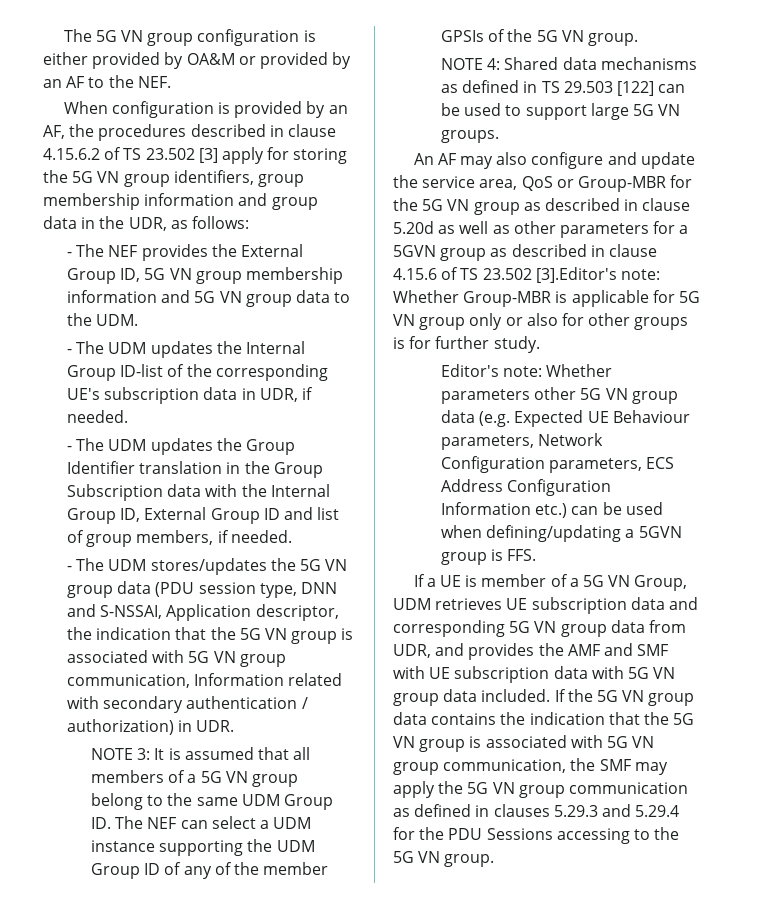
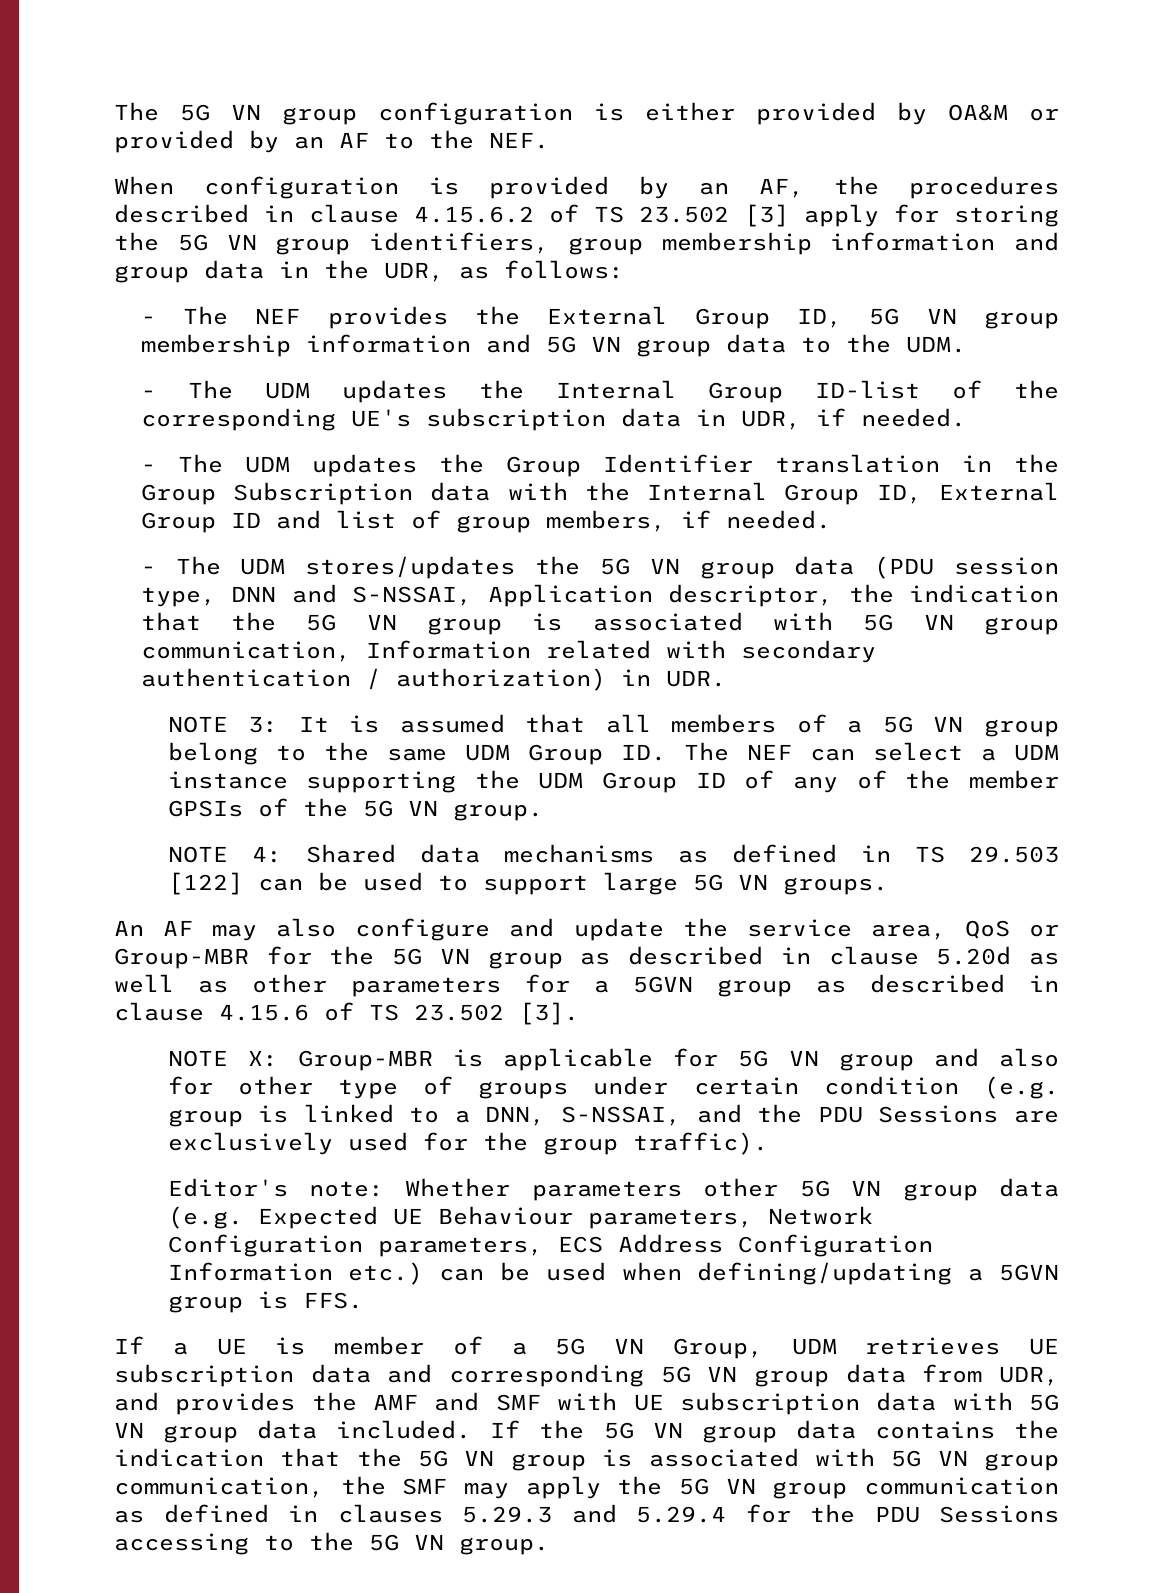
[535,267,660,283] [393,290,459,303] [3].Editor's note: Whether -> [519,1002,579,1025] [167,1050,278,1067] [3]. // NOTE X:
[469,313,523,330] only or -> [933,1048,979,1067] and
[634,317,689,330] [393,336,540,353] groups is for further study. -> [337,1076,1059,1099] [167,1104,1059,1127] [167,1132,768,1155] type of groups under certain condition (e.g. group is linked to a DNN, S-NSSAI, and the PDU Sessions are exclusively used for the group traffic).

